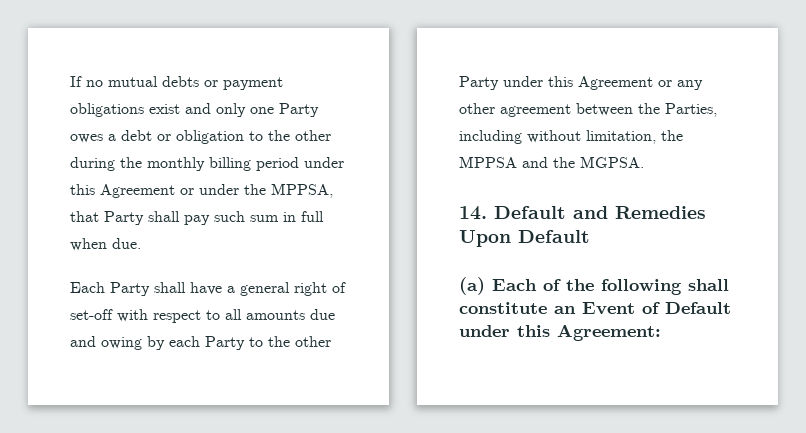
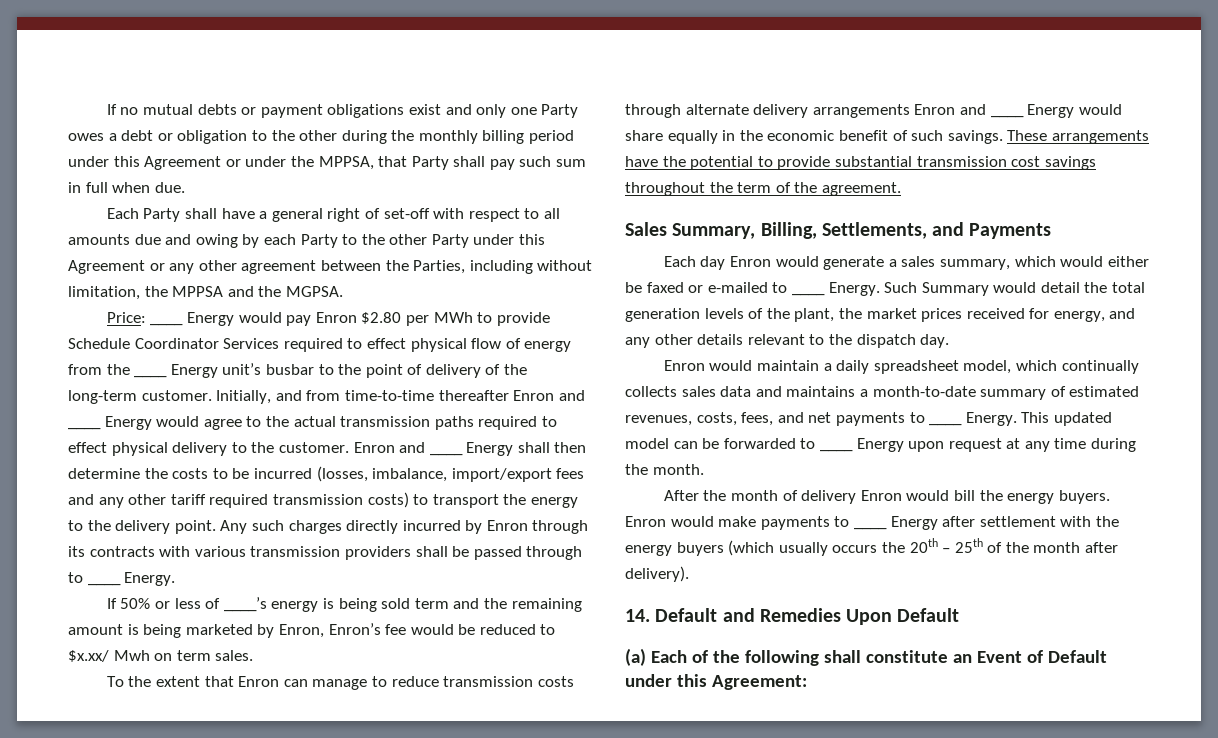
(644, 162) none -> [106,312,146,323] [150,312,550,326] [68,338,572,352] [68,364,130,375] [134,363,528,378] [68,390,585,404] [68,416,557,430] [68,442,426,456] [429,442,587,456] [68,466,585,482] [68,492,578,508] [68,520,589,534] [68,546,583,560] [68,572,83,583] [87,572,176,586] [106,597,582,612] [68,623,556,638] [68,650,254,662] [106,676,574,690] [625,104,986,118] [990,104,1122,118] [625,130,1149,144] [625,156,1096,170] [625,182,901,196] [625,222,1052,239] [663,256,1149,270] [625,282,788,293] [791,282,1146,296] [625,308,1136,322] [625,334,950,348] [663,360,1139,374] [625,386,1140,400] [625,412,925,426] [929,412,1112,426] [625,438,816,449] [819,438,1137,452] [625,464,704,475] [663,490,1110,504] [625,516,850,530] [853,516,1119,530] [625,538,1119,556] [625,566,689,582] // Price: ____ Energy would pay Enron $2.80 per MWh to provide Schedule Coordinator Services required to effect physical flow of energy from the ____ Energy unit’s busbar to the point of delivery of the long-term customer. Initially, and from time-to-time thereafter Enron and ____ Energy would agree to the actual transmission paths required to effect physical delivery to the customer. Enron and ____ Energy shall then determine the costs to be incurred (losses, imbalance, import/export fees and any other tariff required transmission costs) to transport the energy to the delivery point. Any such charges directly incurred by Enron through its contracts with various transmission providers shall be passed through to ____ Energy. // If 50% or less of ____’s energy is being sold term and the remaining amount is being marketed by Enron, Enron’s fee would be reduced to $x.xx/ Mwh on term sales. // To the extent that Enron can manage to reduce transmission costs through alternate delivery arrangements Enron and ____ Energy would share equally in the economic benefit of such savings. These arrangements have the potential to provide substantial transmission cost savings throughout the term of the agreement. // Sales Summary, Billing, Settlements, and Payments // Each day Enron would generate a sales summary, which would either be faxed or e-mailed to ____ Energy. Such Summary would detail the total generation levels of the plant, the market prices received for energy, and any other details relevant to the dispatch day. // Enron would maintain a daily spreadsheet model, which continually collects sales data and maintains a month-to-date summary of estimated revenues, costs, fees, and net payments to ____ Energy. This updated model can be forwarded to ____ Energy upon request at any time during the month. // After the month of delivery Enron would bill the energy buyers. Enron would make payments to ____ Energy after settlement with the energy buyers (which usually occurs the 20th – 25th of the month after delivery).

